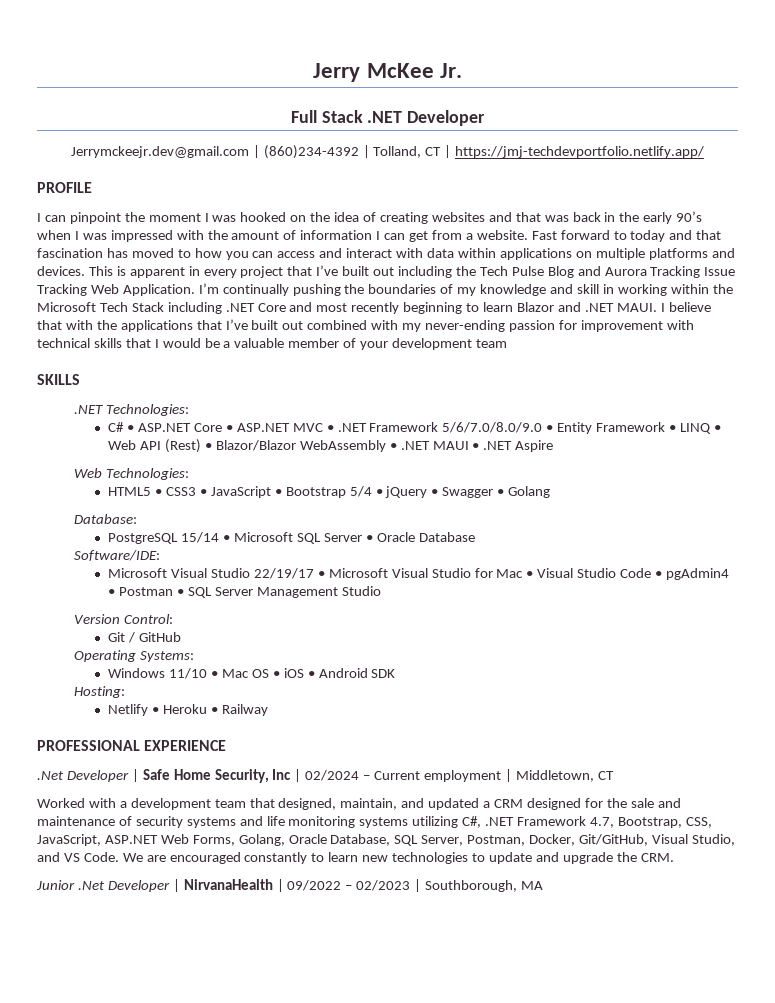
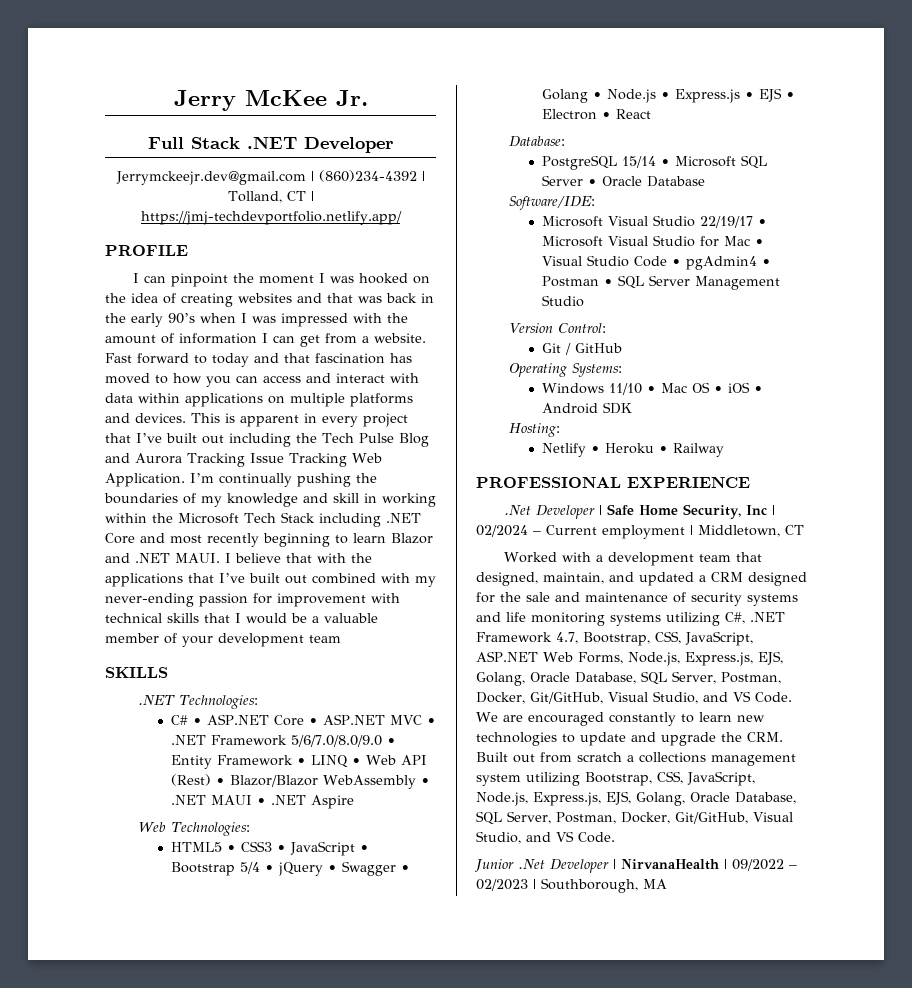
(551, 492) none -> [592,88,795,103] [541,109,651,120] • Node.js • Express.js • EJS • Electron • React
(235, 840) none -> [627,651,783,666] Node.js, Express.js, EJS,
(674, 857) none -> [476,752,796,766] [476,771,755,786] [476,791,796,806] [476,811,793,825] [476,831,615,844] Built out from scratch a collections management system utilizing Bootstrap, CSS, JavaScript, Node.js, Express.js, EJS, Golang, Oracle Database, SQL Server, Postman, Docker, Git/GitHub, Visual Studio, and VS Code.

